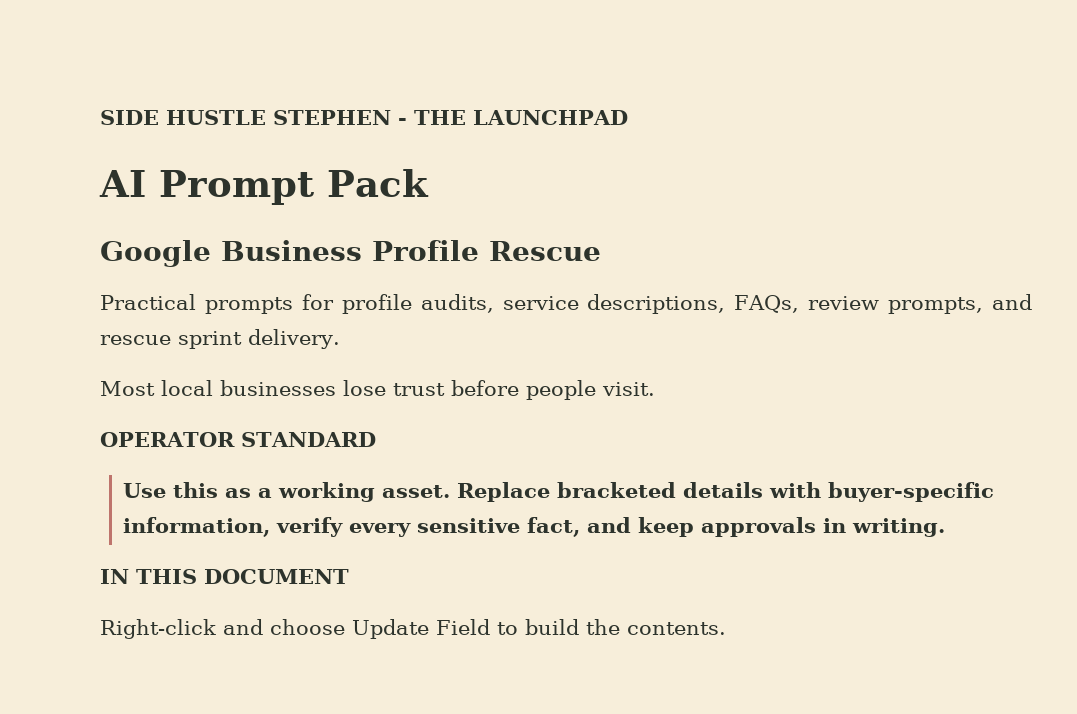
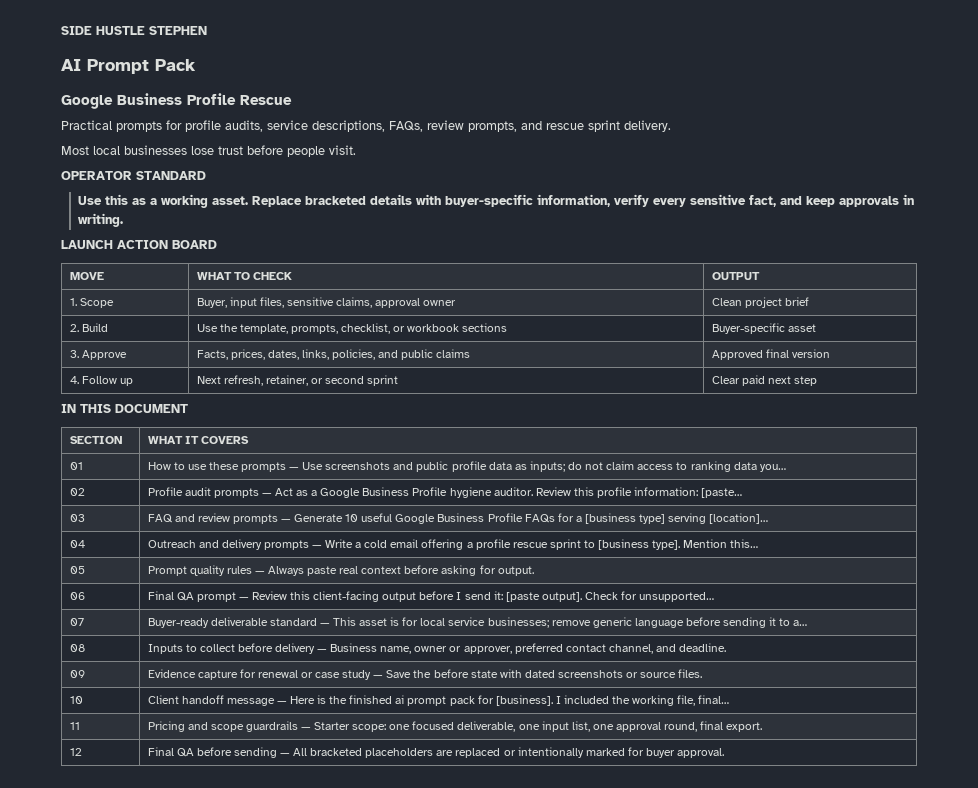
[398,110,628,125] - THE LAUNCHPAD -> (207, 30) none
[100,569,349,584] [100,619,726,639] IN THIS DOCUMENT // Right-click and choose Update Field to build the contents. -> [61,240,217,249] [69,272,104,280] [196,272,292,280] [711,272,760,280] [69,298,114,308] [196,297,457,308] [711,297,809,308] [69,323,108,332] [196,323,508,334] [711,323,816,334] [69,350,127,360] [196,349,471,360] [711,349,830,360] [69,376,133,386] [196,375,399,386] [711,375,817,386] [61,404,188,413] [69,436,122,444] [147,436,249,444] [69,462,83,470] [147,461,786,472] [69,488,85,496] [147,487,743,498] [69,514,85,522] [147,513,769,524] [69,540,85,548] [147,539,759,550] [69,566,85,574] [147,565,534,576] [69,592,85,600] [147,591,715,602] [69,618,84,626] [147,617,808,628] [69,644,85,652] [147,643,727,654] [69,670,85,678] [147,669,703,680] [69,696,83,704] [147,695,730,706] [69,722,80,730] [147,721,763,732] [69,748,82,756] [147,747,725,758] LAUNCH ACTION BOARD // MOVE | WHAT TO CHECK | OUTPUT // 1. Scope | Buyer, input files, sensitive claims, approval owner | Clean project brief // 2. Build | Use the template, prompts, checklist, or workbook sections | Buyer-specific asset // 3. Approve | Facts, prices, dates, links, policies, and public claims | Approved final version // 4. Follow up | Next refresh, retainer, or second sprint | Clear paid next step // IN THIS DOCUMENT // SECTION | WHAT IT COVERS // 01 | How to use these prompts — Use screenshots and public profile data as inputs; do not claim access to ranking data you… // 02 | Profile audit prompts — Act as a Google Business Profile hygiene auditor. Review this profile information: [paste… // 03 | FAQ and review prompts — Generate 10 useful Google Business Profile FAQs for a [business type] serving [location]… // 04 | Outreach and delivery prompts — Write a cold email offering a profile rescue sprint to [business type]. Mention this… // 05 | Prompt quality rules — Always paste real context before asking for output. // 06 | Final QA prompt — Review this client-facing output before I send it: [paste output]. Check for unsupported… // 07 | Buyer-ready deliverable standard — This asset is for local service businesses; remove generic language before sending it to a… // 08 | Inputs to collect before delivery — Business name, owner or approver, preferred contact channel, and deadline. // 09 | Evidence capture for renewal or case study — Save the before state with dated screenshots or source files. // 10 | Client handoff message — Here is the finished ai prompt pack for [business]. I included the working file, final… // 11 | Pricing and scope guardrails — Starter scope: one focused deliverable, one input list, one approval round, final export. // 12 | Final QA before sending — All bracketed placeholders are replaced or intentionally marked for buyer approval.

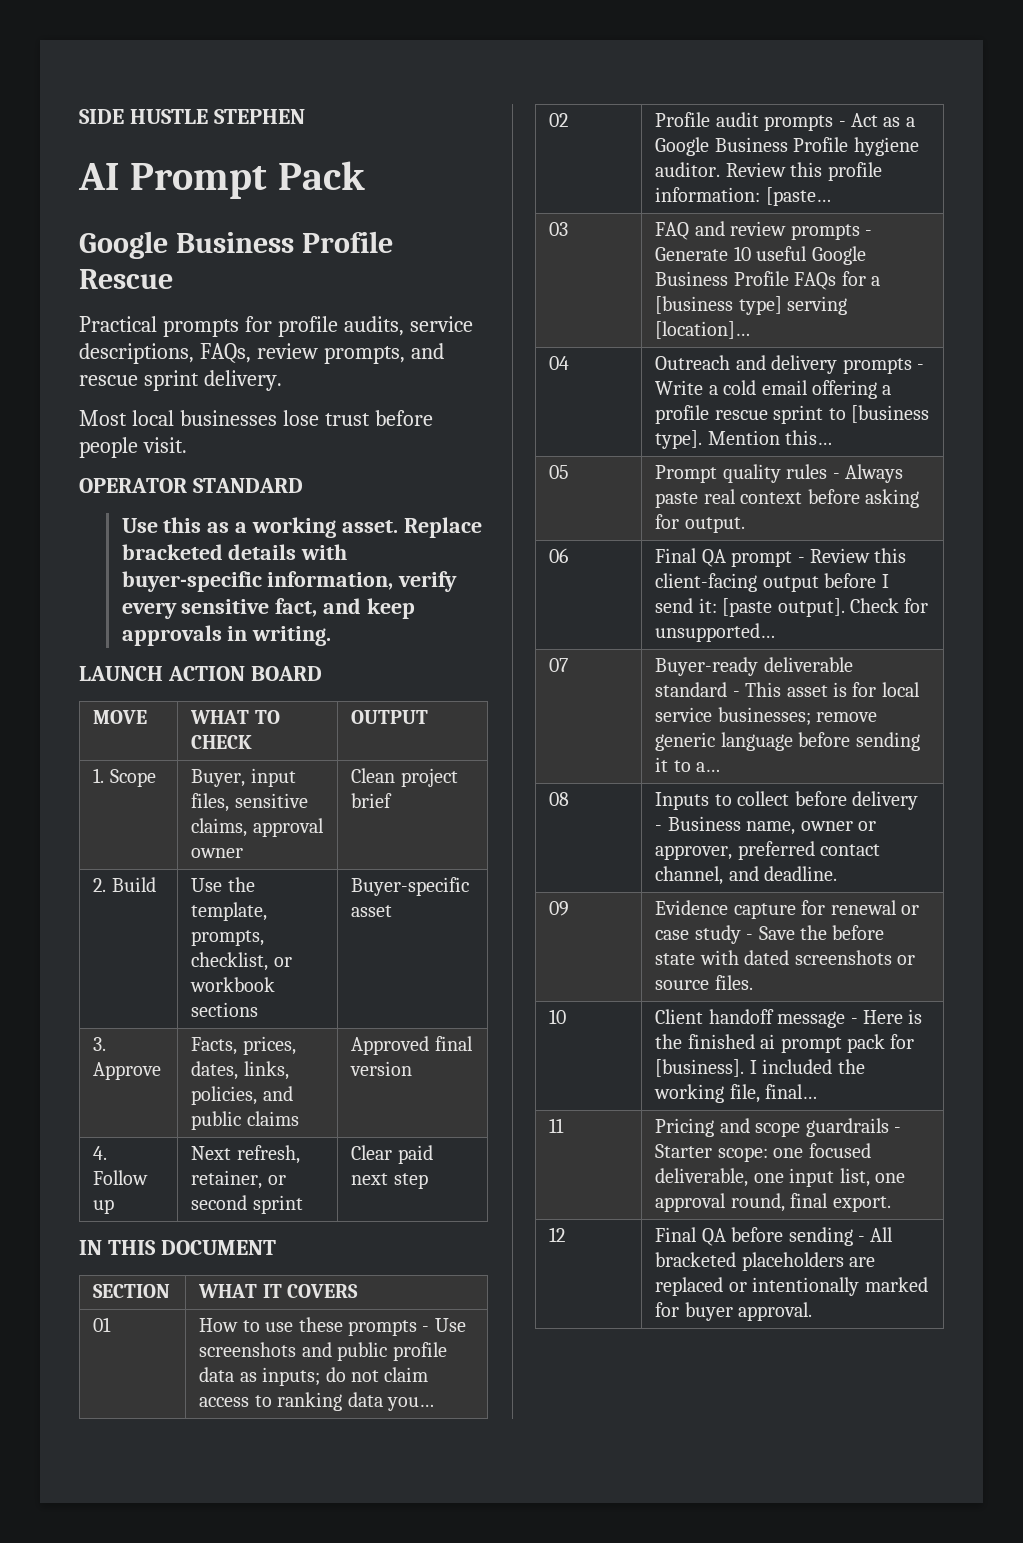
[289,467,300,470] — -> [422,1326,430,1332] -
[261,493,272,496] — -> [838,121,846,127] -
[280,519,291,522] — -> [864,230,872,236] -
[311,545,322,548] — -> [916,364,924,370] -
[254,571,265,574] — -> [832,473,840,479] -
[238,597,249,600] — -> [797,557,805,563] -
[319,623,330,626] — -> [732,691,740,697] -
[317,649,328,652] — -> [655,825,663,831] -
[373,675,384,678] — -> [746,934,754,940] -
[276,701,287,704] — -> [850,1018,858,1024] -
[300,727,311,730] — -> [893,1127,901,1133] -
[279,753,290,756] — -> [857,1236,865,1242] -

